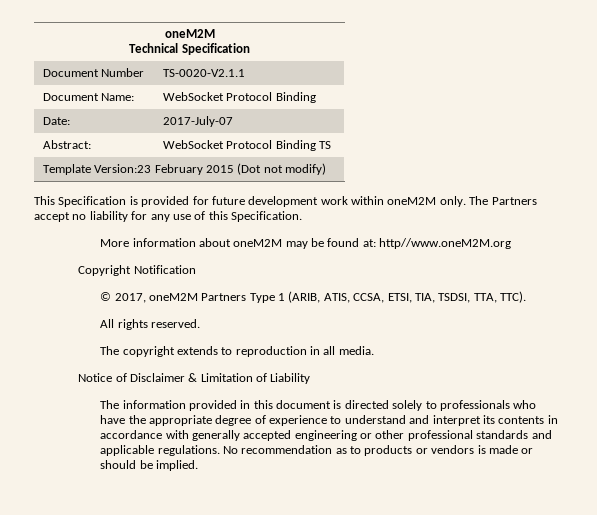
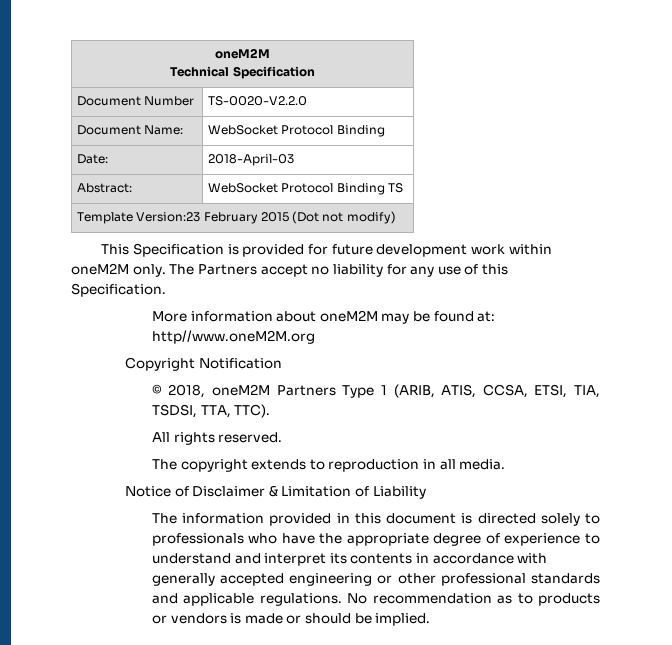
[162,69,245,77] TS-0020-V2.1.1 -> [208,96,308,106] TS-0020-V2.2.0
[162,116,233,127] 2017-July-07 -> [208,154,295,166] 2018-April-03
[114,293,146,303] 2017, -> [168,384,206,398] 2018,

